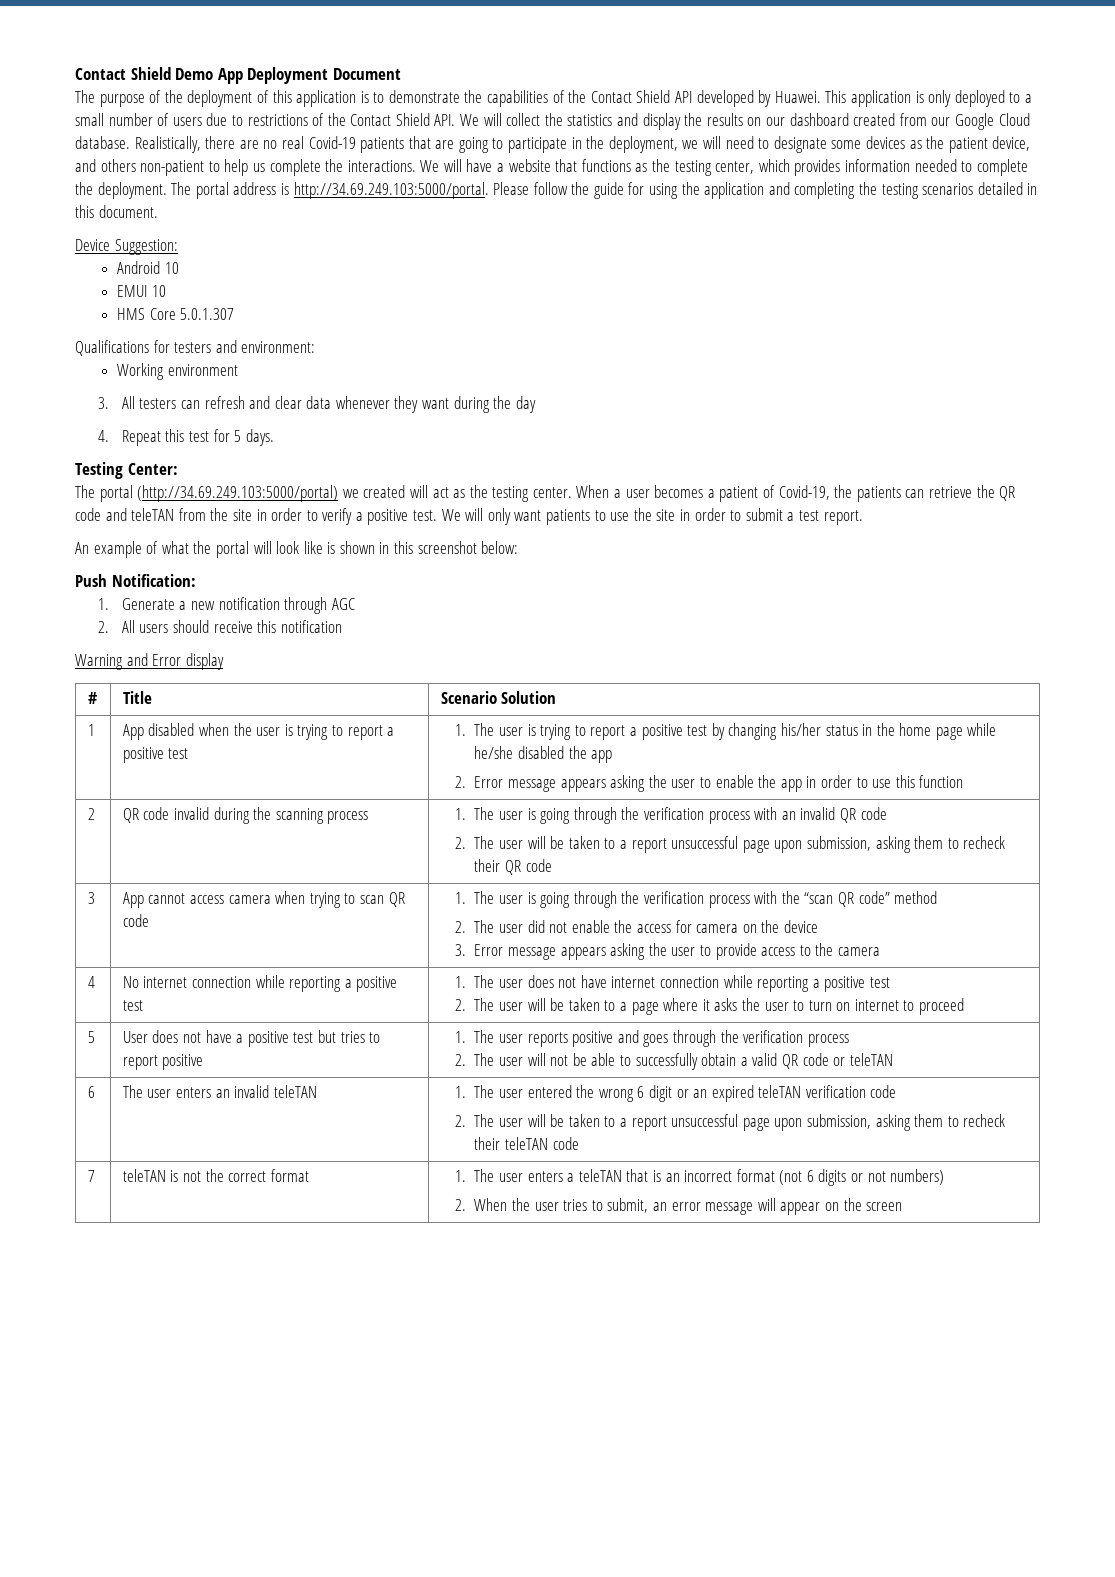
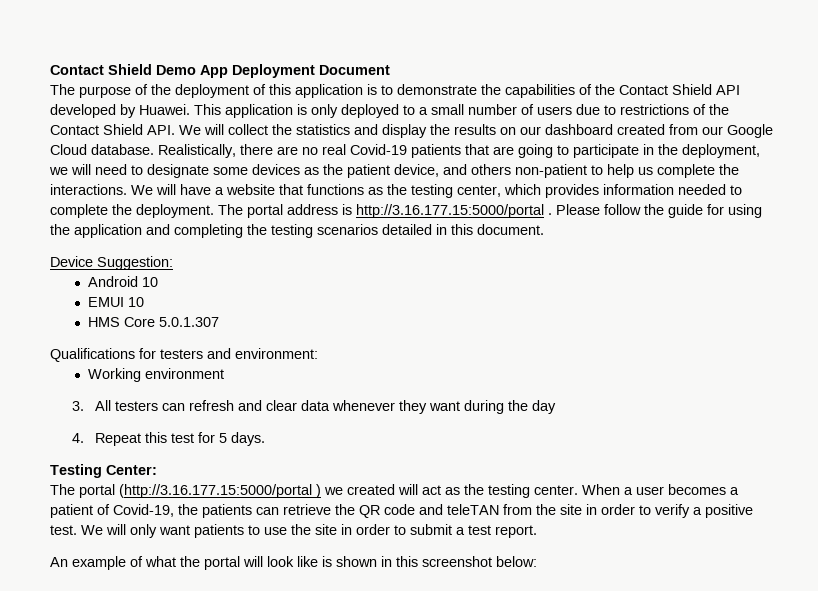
[293,182,489,199] http://34.69.249.103:5000/portal. -> [356,204,552,218] http://3.16.177.15:5000/portal .
[137,485,339,502] (http://34.69.249.103:5000/portal) -> [119,484,321,498] (http://3.16.177.15:5000/portal )
[75,574,196,587] [98,597,355,614] [98,620,342,633] [75,653,224,670] [87,692,97,704] [122,691,152,704] [440,691,557,704] [87,724,95,736] [122,723,395,740] [122,747,189,763] [454,723,997,740] [474,746,613,763] [454,775,964,792] [87,808,95,820] [122,807,369,824] [454,807,887,824] [454,836,1006,853] [474,859,552,875] [87,892,95,904] [122,891,405,908] [122,914,149,927] [454,891,938,908] [454,920,818,933] [454,943,880,960] [87,976,95,988] [122,975,398,992] [122,1000,143,1011] [454,975,890,992] [454,998,965,1015] [87,1031,95,1043] [122,1030,381,1047] [122,1054,204,1070] [454,1030,849,1047] [454,1053,893,1070] [87,1086,95,1098] [122,1085,317,1098] [454,1085,897,1102] [454,1114,1006,1131] [474,1137,579,1150] [87,1170,95,1182] [122,1169,309,1182] [454,1169,945,1186] [454,1198,903,1215] // Push Notification: // 1. Generate a new notification through AGC // 2. All users should receive this notification // Warning and Error display // # | Title | Scenario Solution // 1 | App disabled when the user is trying to report a positive test | 1. The user is trying to report a positive test by changing his/her status in the home page while he/she disabled the app // 2. Error message appears asking the user to enable the app in order to use this function // 2 | QR code invalid during the scanning process | 1. The user is going through the verification process with an invalid QR code // 2. The user will be taken to a report unsuccessful page upon submission, asking them to recheck their QR code // 3 | App cannot access camera when trying to scan QR code | 1. The user is going through the verification process with the “scan QR code” method // 2. The user did not enable the access for camera on the device // 3. Error message appears asking the user to provide access to the camera // 4 | No internet connection while reporting a positive test | 1. The user does not have internet connection while reporting a positive test // 2. The user will be taken to a page where it asks the user to turn on internet to proceed // 5 | User does not have a positive test but tries to report positive | 1. The user reports positive and goes through the verification process // 2. The user will not be able to successfully obtain a valid QR code or teleTAN // 6 | The user enters an invalid teleTAN | 1. The user entered the wrong 6 digit or an expired teleTAN verification code // 2. The user will be taken to a report unsuccessful page upon submission, asking them to recheck their teleTAN code // 7 | teleTAN is not the correct format | 1. The user enters a teleTAN that is an incorrect format (not 6 digits or not numbers) // 2. When the user tries to submit, an error message will appear on the screen -> (537, 561) none

